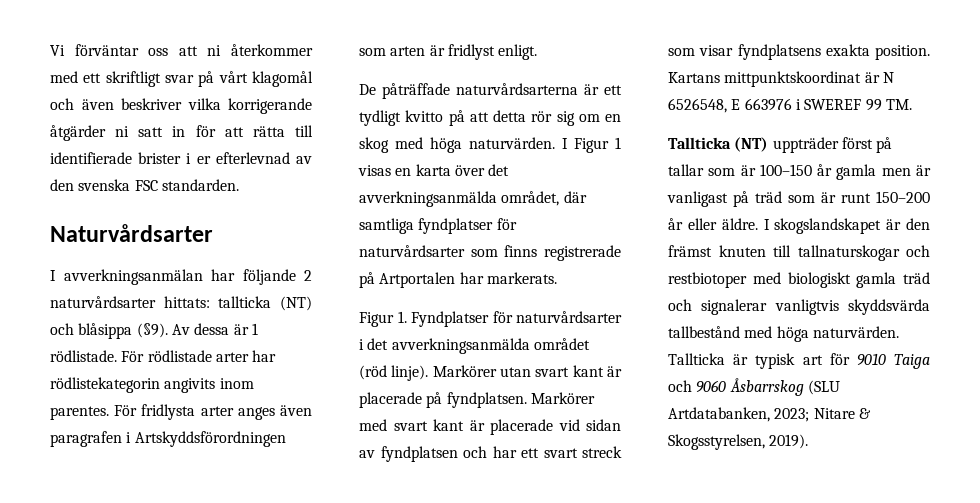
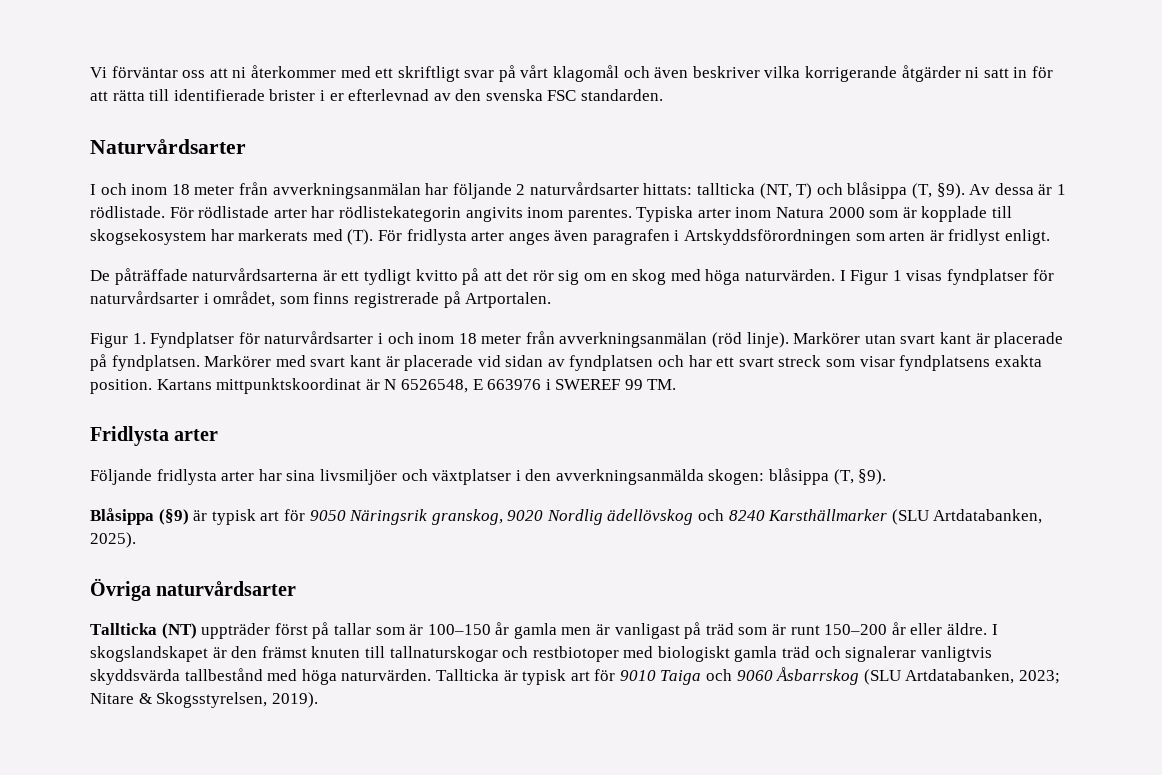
(56, 275) none -> [100,182,268,195] och inom 18 meter från
[280,296,312,311] [50,323,168,339] (NT) och blåsippa (§9). -> [759,182,965,199] (NT, T) och blåsippa (T, §9).
(109, 413) none -> [636,206,1013,222] [90,229,374,245] Typiska arter inom Natura 2000 som är kopplade till skogsekosystem har markerats med (T).
[493,110,526,122] detta -> [506,269,529,281] det
[395,164,510,176] [359,191,587,207] [359,218,414,234] en karta över det avverkningsanmälda området, där samtliga -> (943, 275) none
(465, 251) none -> [203,291,276,307] i området,
[379,272,557,288] Artportalen har markerats. -> [465,292,552,308] Artportalen.
[367,338,590,354] det avverkningsanmälda området -> [387,331,708,348] och inom 18 meter från avverkningsanmälan
(912, 104) none -> [90,426,219,446] [90,468,887,485] [90,508,1043,525] [90,532,136,548] [90,578,297,601] // Fridlysta arter // Följande fridlysta arter har sina livsmiljöer och växtplatser i den avverkningsanmälda skogen: blåsippa (T, §9). // Blåsippa (§9) är typisk art för 9050 Näringsrik granskog, 9020 Nordlig ädellövskog och 8240 Karsthällmarker (SLU Artdatabanken, 2025). // Övriga naturvårdsarter

